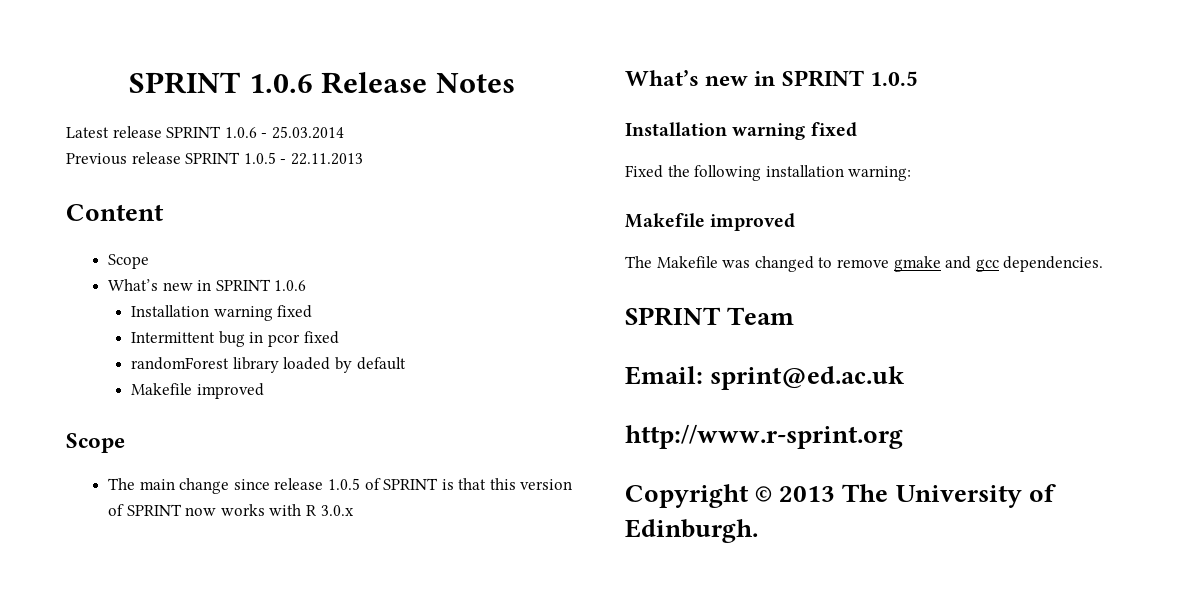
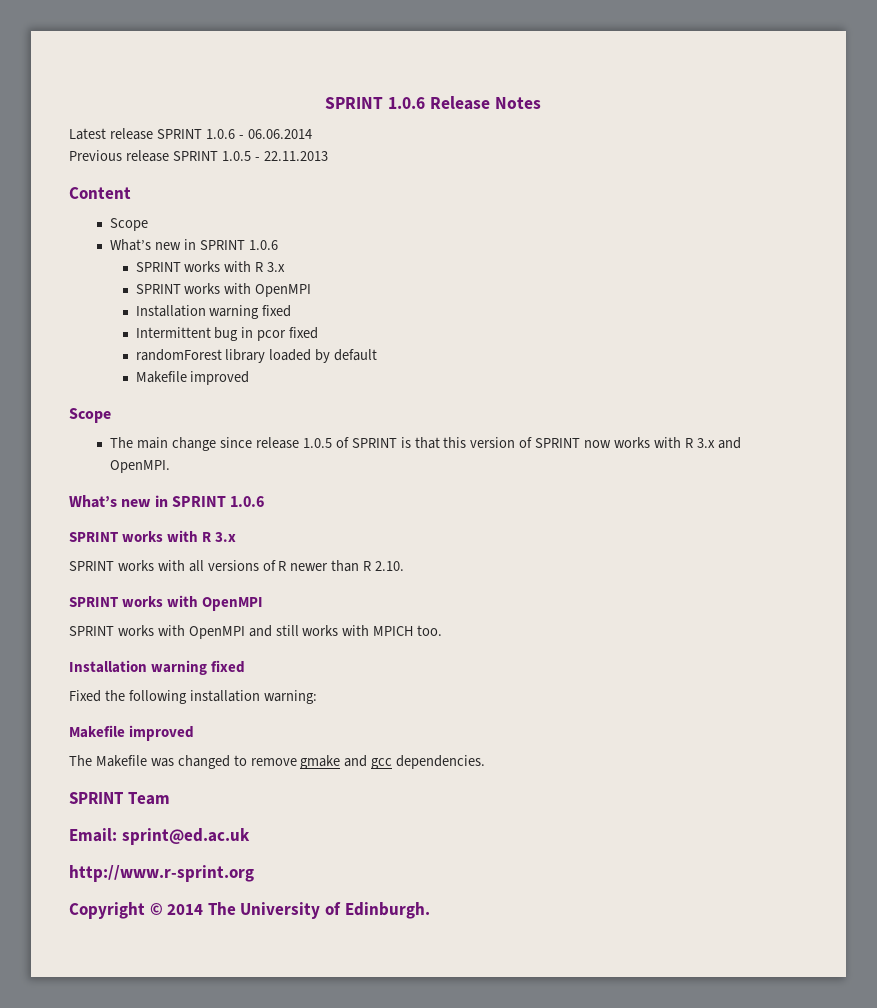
[271,126,344,139] 25.03.2014 -> [247,129,312,139] 06.06.2014
(307, 285) none -> [135,261,286,272] [135,283,312,297] // SPRINT works with R 3.x // SPRINT works with OpenMPI
[320,505,354,516] [625,70,918,87] 3.0.x // What’s new in SPRINT 1.0.5 -> [696,437,741,449] [110,460,171,473] [69,495,265,508] [69,530,237,542] [69,560,405,572] [69,595,264,611] [69,625,443,639] 3.x and OpenMPI. // What’s new in SPRINT 1.0.6 // SPRINT works with R 3.x // SPRINT works with all versions of R newer than R 2.10. // SPRINT works with OpenMPI // SPRINT works with OpenMPI and still works with MPICH too.
[779,486,836,502] 2013 -> [167,904,204,915] 2014

